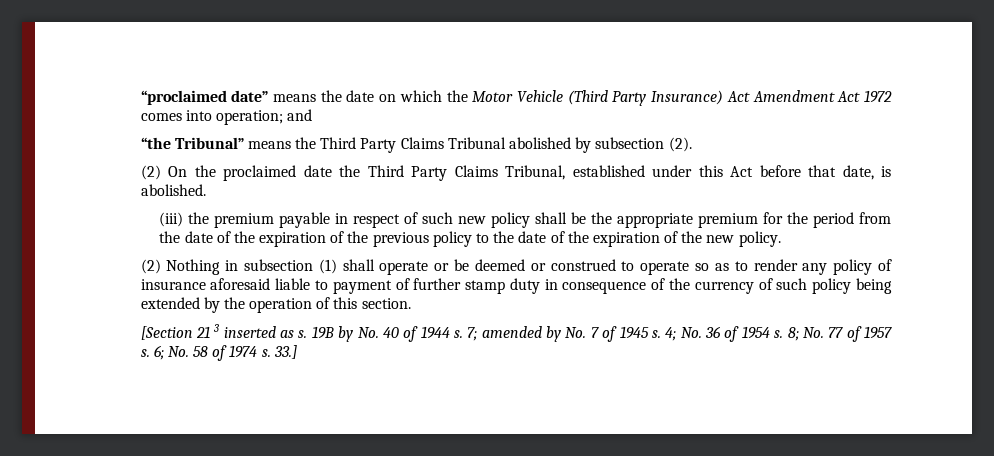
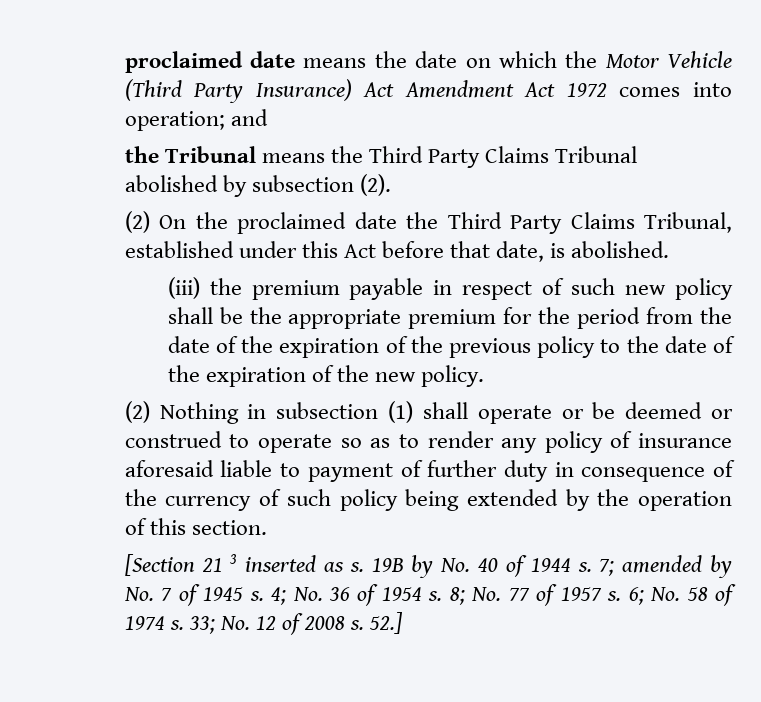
[140,90,269,105] “proclaimed date” -> [124,51,296,73] proclaimed date
[140,137,244,149] “the Tribunal” -> [124,146,256,163] the Tribunal
[465,280,506,294] stamp -> (498, 468) none
[273,345,297,359] 33.] -> [188,612,404,635] 33; No. 12 of 2008 s. 52.]

